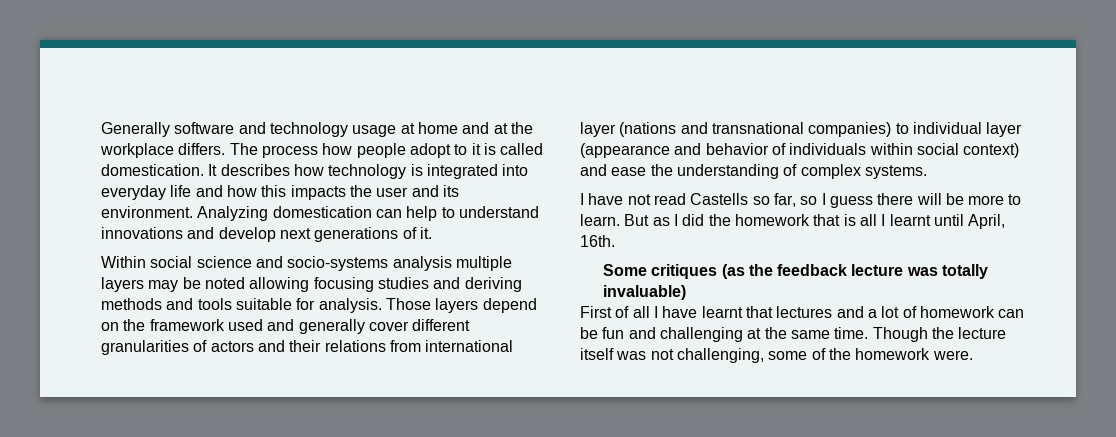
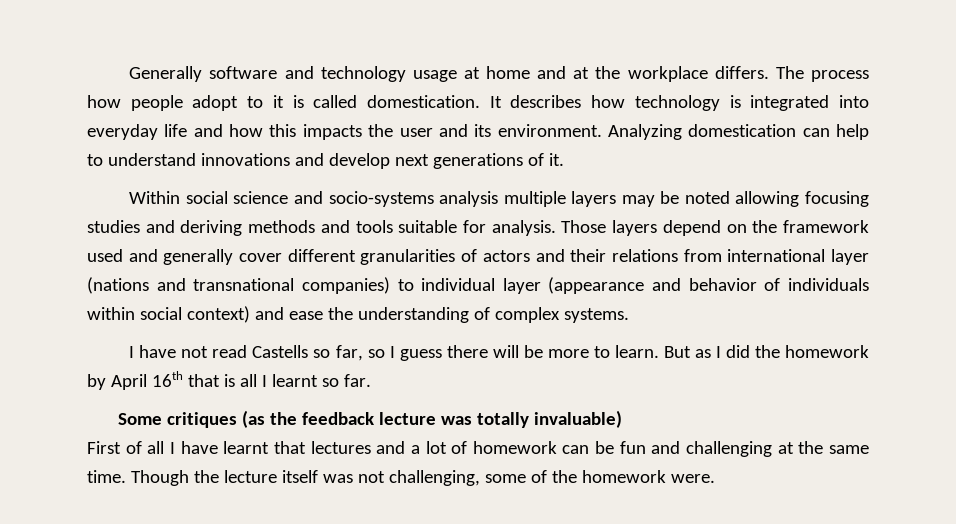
(810, 220) none -> [87,371,183,390] by April 16th
[933,214,1006,229] [580,235,615,247] until April, 16th. -> [321,374,371,387] so far.

